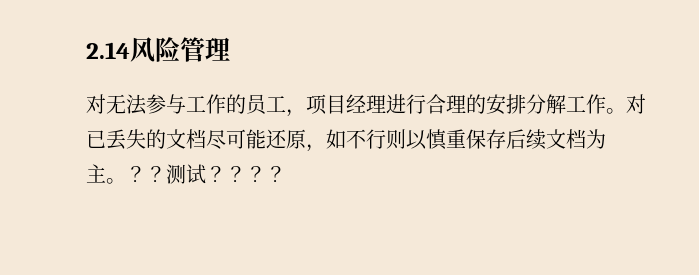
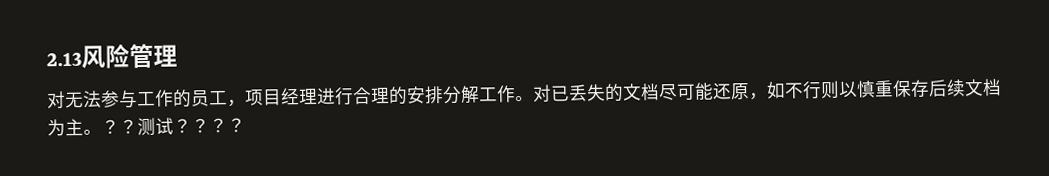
[86,42,130,59] 2.14 -> [46,51,82,67] 2.13

